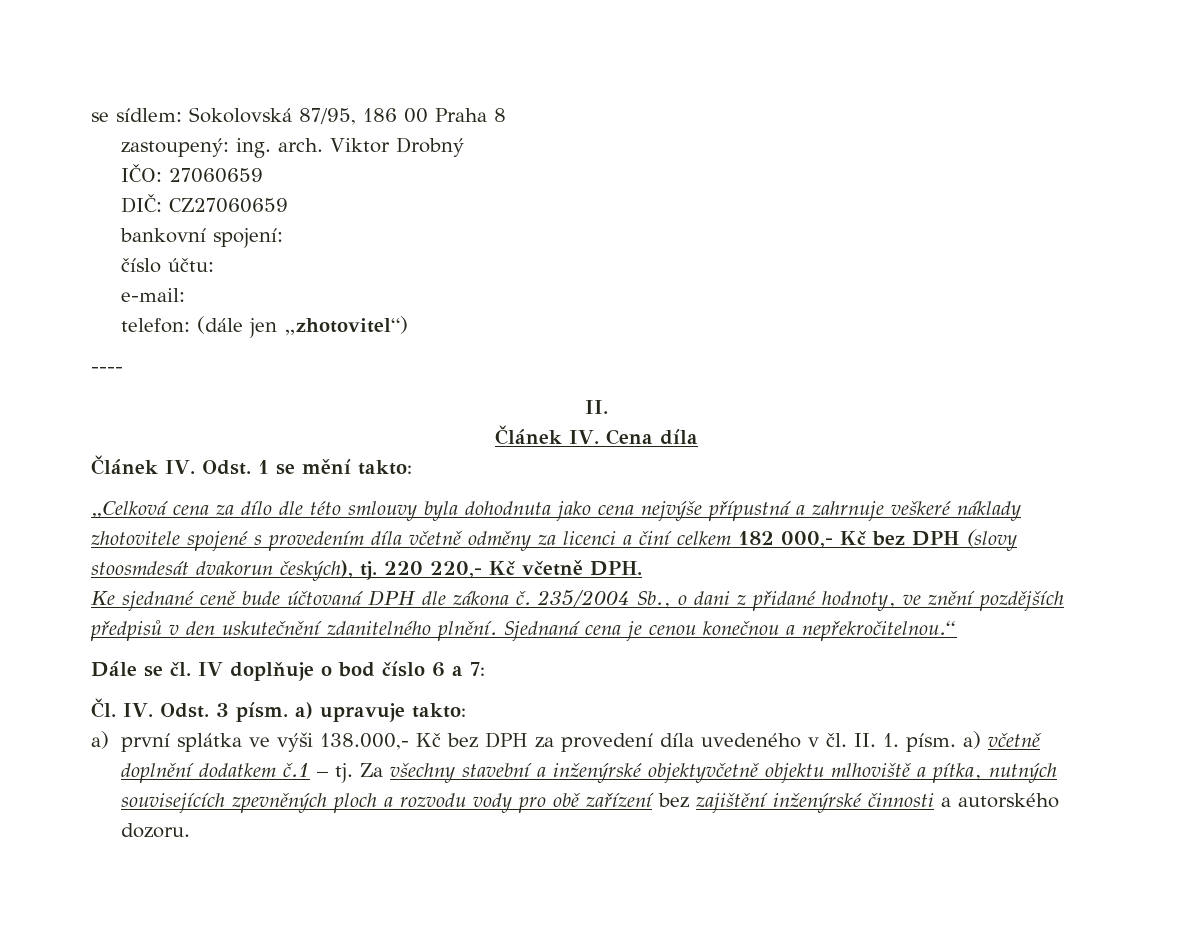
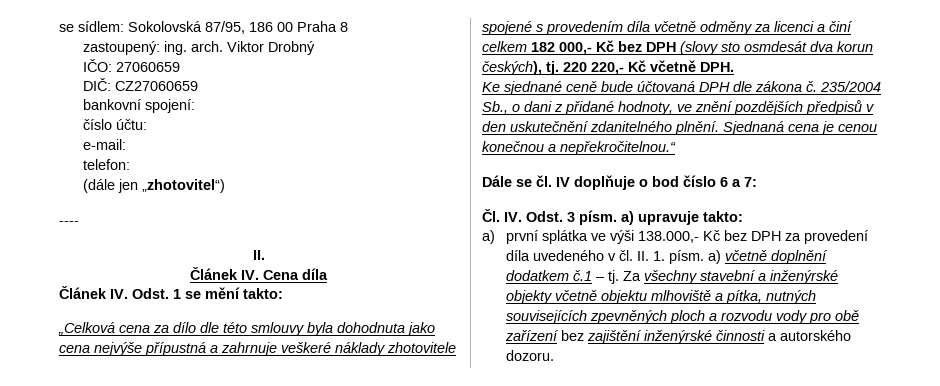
(190, 325) none -> (130, 164) //
[91,561,273,575] stoosmdesát dvakorun -> [721,41,873,52] sto osmdesát dva korun
[647,763,760,783] objektyvčetně -> [505,290,597,304] objekty včetně

